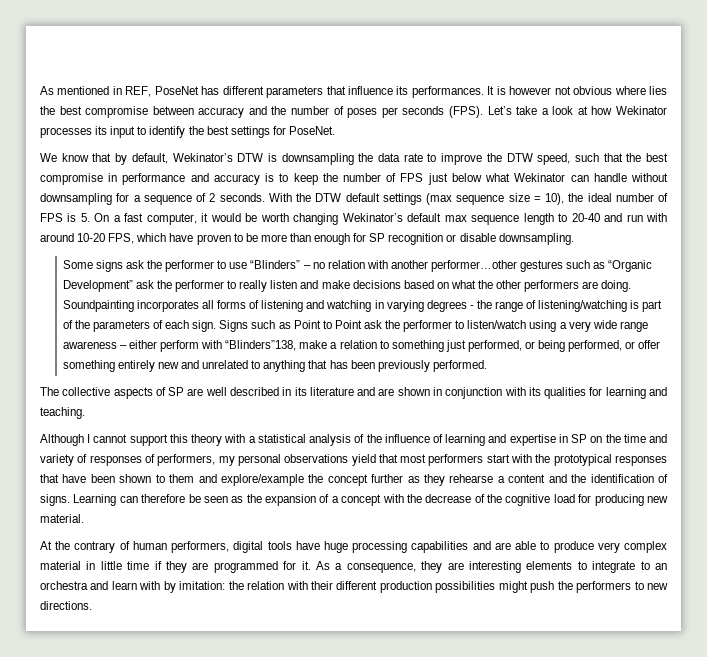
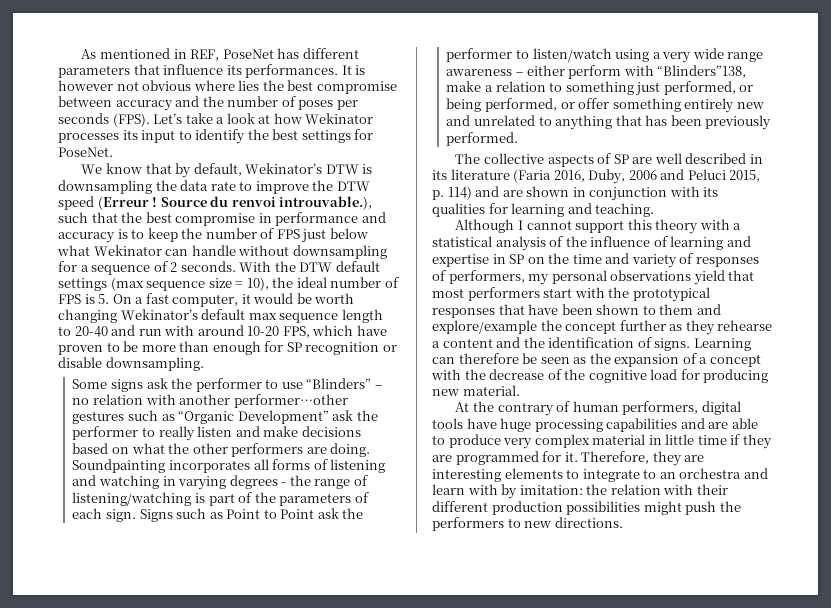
[537,153,571,165] speed, -> [58,196,373,210] speed (Erreur ! Source du renvoi introuvable.),
(354, 391) none -> [513,169,761,184] [432,186,472,200] (Faria 2016, Duby, 2006 and Peluci 2015, p. 114)
[316,561,416,573] As a consequence, -> [581,451,650,464] Therefore,

